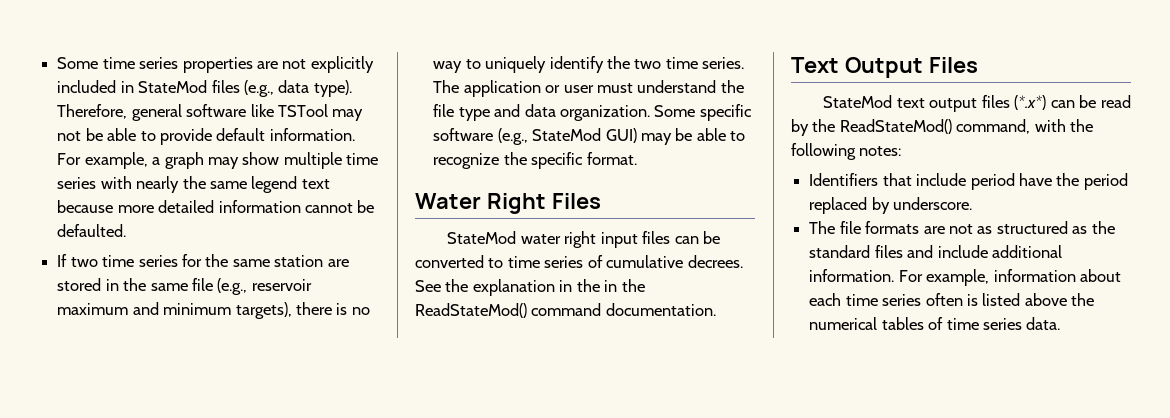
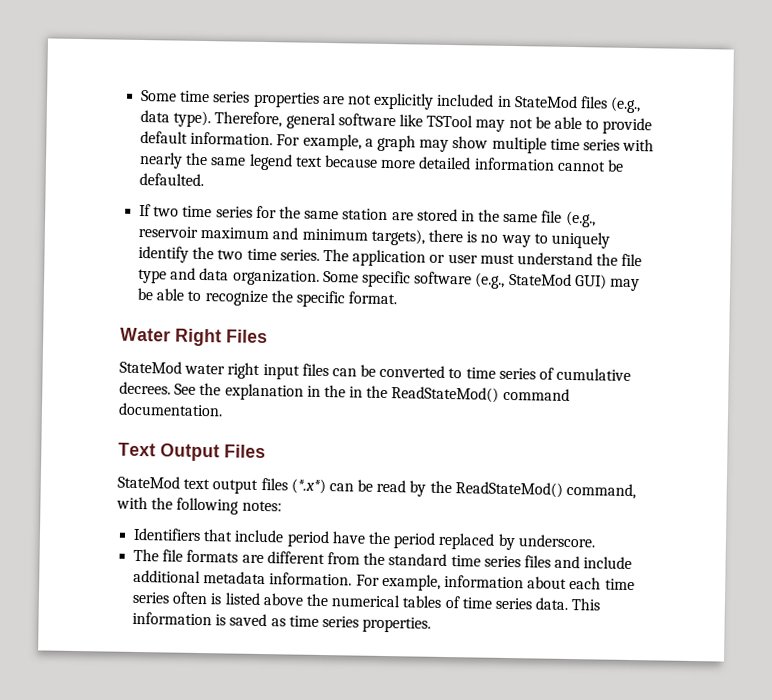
[948,221,1115,234] [809,245,871,258] not as structured as the standard -> [266,551,521,568] different from the standard time series
(1062, 251) none -> [203,571,267,585] metadata
(1061, 323) none -> [571,598,601,611] [132,611,432,633] This information is saved as time series properties.

